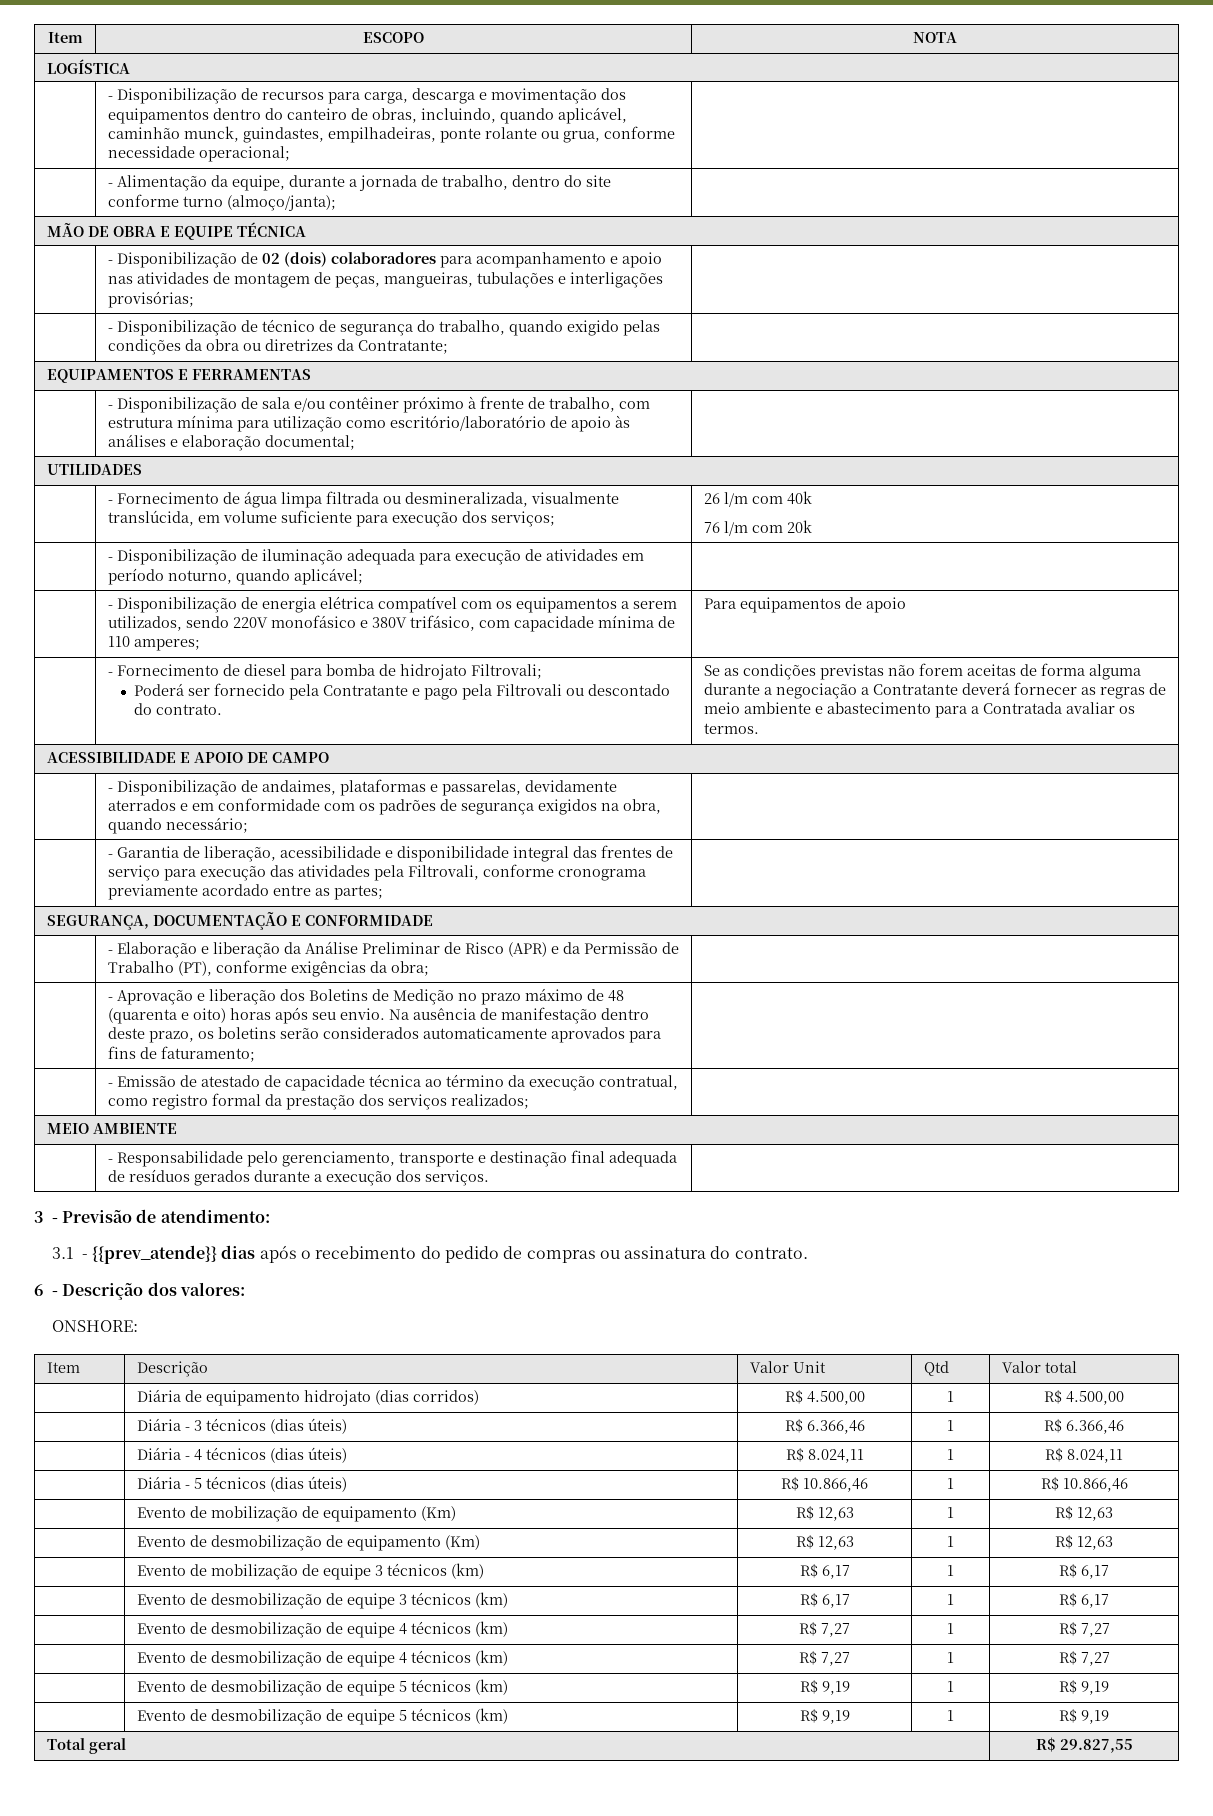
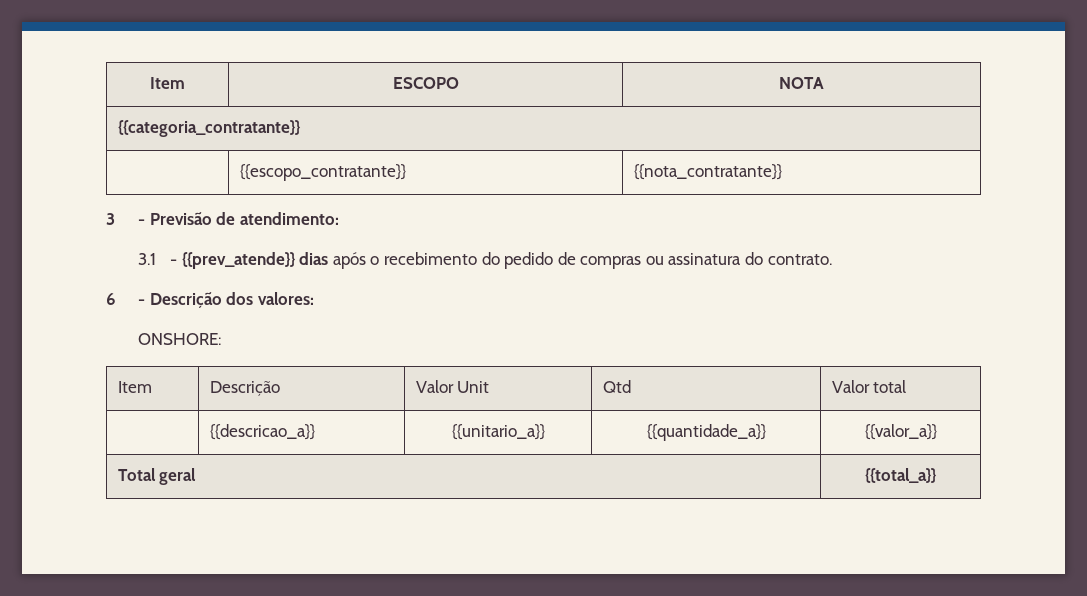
[46,59,130,74] [107,88,626,104] [107,107,627,124] [107,126,675,143] [107,146,290,162] [107,175,611,191] [107,194,336,211] [46,222,306,240] [107,252,662,268] [107,272,663,288] [107,291,194,308] [107,319,660,336] [107,339,448,355] [46,369,311,383] [107,396,650,413] [107,415,630,432] [107,434,355,451] [46,464,142,475] [107,491,619,508] [107,510,555,527] [703,491,812,507] [703,520,812,536] [107,549,644,565] [107,568,363,585] [107,596,677,613] [107,615,675,632] [107,636,200,651] [703,597,906,613] [107,664,542,680] [134,683,671,700] [134,703,223,715] [703,663,1141,680] [703,682,1166,699] [703,702,1135,718] [703,723,759,734] [46,752,329,763] [107,779,617,796] [107,798,661,815] [107,817,248,834] [107,845,673,862] [107,864,646,881] [107,884,383,900] [46,912,433,930] [107,941,679,958] [107,960,429,977] [107,988,624,1005] [107,1007,649,1024] [107,1027,661,1043] [107,1046,255,1062] [107,1074,678,1091] [107,1093,529,1110] [46,1123,177,1134] [107,1150,677,1167] [107,1169,489,1186] LOGÍSTICA // | - Disponibilização de recursos para carga, descarga e movimentação dos equipamentos dentro do canteiro de obras, incluindo, quando aplicável, caminhão munck, guindastes, empilhadeiras, ponte rolante ou grua, conforme necessidade operacional; | // | - Alimentação da equipe, durante a jornada de trabalho, dentro do site conforme turno (almoço/janta); | // MÃO DE OBRA E EQUIPE TÉCNICA // | - Disponibilização de 02 (dois) colaboradores para acompanhamento e apoio nas atividades de montagem de peças, mangueiras, tubulações e interligações provisórias; | // | - Disponibilização de técnico de segurança do trabalho, quando exigido pelas condições da obra ou diretrizes da Contratante; | // EQUIPAMENTOS E FERRAMENTAS // | - Disponibilização de sala e/ou contêiner próximo à frente de trabalho, com estrutura mínima para utilização como escritório/laboratório de apoio às análises e elaboração documental; | // UTILIDADES // | - Fornecimento de água limpa filtrada ou desmineralizada, visualmente translúcida, em volume suficiente para execução dos serviços; | 26 l/m com 40k // 76 l/m com 20k // | - Disponibilização de iluminação adequada para execução de atividades em período noturno, quando aplicável; | // | - Disponibilização de energia elétrica compatível com os equipamentos a serem utilizados, sendo 220V monofásico e 380V trifásico, com capacidade mínima de 110 amperes; | Para equipamentos de apoio // | - Fornecimento de diesel para bomba de hidrojato Filtrovali; // Poderá ser fornecido pela Contratante e pago pela Filtrovali ou descontado do contrato. | Se as condições previstas não forem aceitas de forma alguma durante a negociação a Contratante deverá fornecer as regras de meio ambiente e abastecimento para a Contratada avaliar os termos. // ACESSIBILIDADE E APOIO DE CAMPO // | - Disponibilização de andaimes, plataformas e passarelas, devidamente aterrados e em conformidade com os padrões de segurança exigidos na obra, quando necessário; | // | - Garantia de liberação, acessibilidade e disponibilidade integral das frentes de serviço para execução das atividades pela Filtrovali, conforme cronograma previamente acordado entre as partes; | // SEGURANÇA, DOCUMENTAÇÃO E CONFORMIDADE // | - Elaboração e liberação da Análise Preliminar de Risco (APR) e da Permissão de Trabalho (PT), conforme exigências da obra; | // | - Aprovação e liberação dos Boletins de Medição no prazo máximo de 48 (quarenta e oito) horas após seu envio. Na ausência de manifestação dentro deste prazo, os boletins serão considerados automaticamente aprovados para fins de faturamento; | // | - Emissão de atestado de capacidade técnica ao término da execução contratual, como registro formal da prestação dos serviços realizados; | // MEIO AMBIENTE // | - Responsabilidade pelo gerenciamento, transporte e destinação final adequada de resíduos gerados durante a execução dos serviços. | -> [117,120,301,137] [239,164,406,181] [633,164,782,180] {{categoria_contratante}} // | {{escopo_contratante}} | {{nota_contratante}}
[136,1389,479,1406] [784,1390,865,1405] [947,1391,954,1402] [1044,1390,1124,1405] [136,1418,347,1434] [784,1419,865,1434] [947,1420,954,1431] [1044,1419,1124,1434] [136,1447,347,1463] [785,1448,864,1463] [947,1449,954,1460] [1045,1448,1123,1463] [136,1476,347,1492] [781,1477,869,1492] [947,1478,954,1489] [1040,1477,1128,1492] [136,1506,456,1522] [795,1506,854,1521] [947,1507,954,1518] [1055,1506,1113,1521] [136,1535,480,1551] [795,1535,854,1550] [947,1536,954,1547] [1055,1535,1113,1550] [136,1563,484,1580] [799,1564,850,1579] [947,1565,954,1576] [1059,1564,1109,1579] [136,1592,508,1609] [799,1593,850,1608] [947,1594,954,1605] [1059,1593,1109,1608] [136,1621,508,1638] [799,1622,851,1637] [947,1623,954,1634] [1058,1622,1110,1637] [136,1650,508,1667] [799,1651,851,1666] [947,1652,954,1663] [1058,1651,1110,1666] [136,1679,508,1696] [799,1680,850,1695] [947,1681,954,1692] [1059,1680,1109,1695] [136,1708,508,1725] [799,1709,850,1724] [947,1710,954,1721] [1059,1709,1109,1724] Diária de equipamento hidrojato (dias corridos) | R$ 4.500,00 | 1 | R$ 4.500,00 // | Diária - 3 técnicos (dias úteis) | R$ 6.366,46 | 1 | R$ 6.366,46 // | Diária - 4 técnicos (dias úteis) | R$ 8.024,11 | 1 | R$ 8.024,11 // | Diária - 5 técnicos (dias úteis) | R$ 10.866,46 | 1 | R$ 10.866,46 // | Evento de mobilização de equipamento (Km) | R$ 12,63 | 1 | R$ 12,63 // | Evento de desmobilização de equipamento (Km) | R$ 12,63 | 1 | R$ 12,63 // | Evento de mobilização de equipe 3 técnicos (km) | R$ 6,17 | 1 | R$ 6,17 // | Evento de desmobilização de equipe 3 técnicos (km) | R$ 6,17 | 1 | R$ 6,17 // | Evento de desmobilização de equipe 4 técnicos (km) | R$ 7,27 | 1 | R$ 7,27 // | Evento de desmobilização de equipe 4 técnicos (km) | R$ 7,27 | 1 | R$ 7,27 // | Evento de desmobilização de equipe 5 técnicos (km) | R$ 9,19 | 1 | R$ 9,19 // | Evento de desmobilização de equipe 5 técnicos (km) | R$ 9,19 | 1 | R$ 9,19 -> [209,424,315,440] [451,424,545,440] [646,424,766,441] [864,424,937,440] {{descricao_a}} | {{unitario_a}} | {{quantidade_a}} | {{valor_a}}
[1035,1737,1133,1753] R$ 29.827,55 -> [865,468,937,483] {{total_a}}

